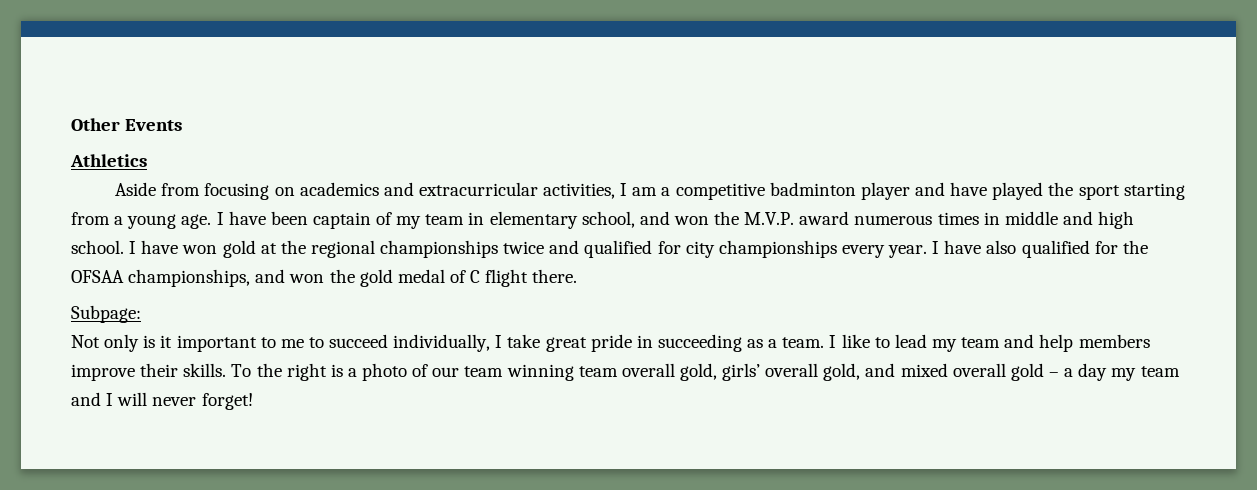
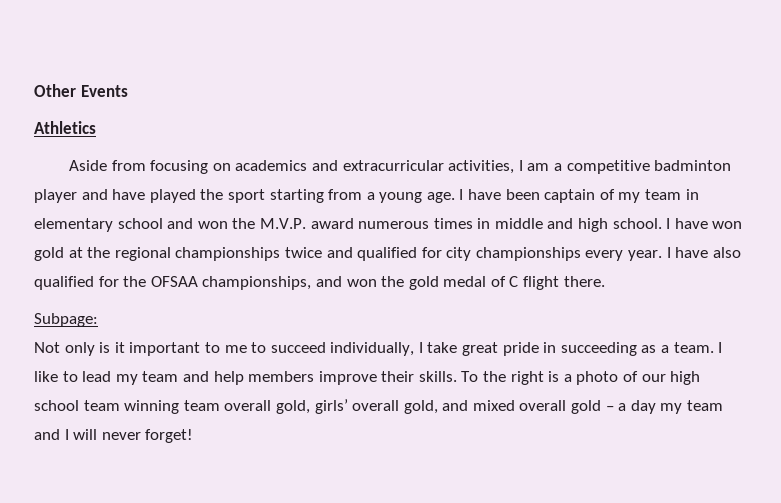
[581,211,635,228] school, -> [117,218,163,229] school
(460, 372) none -> [670,371,701,385] [34,400,79,411] high school

